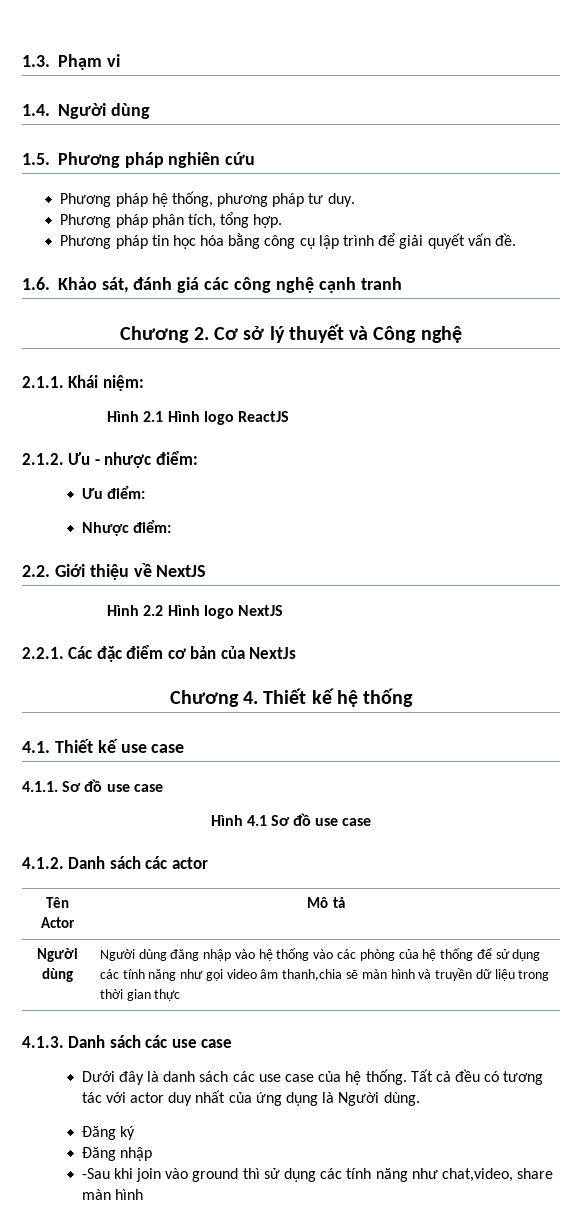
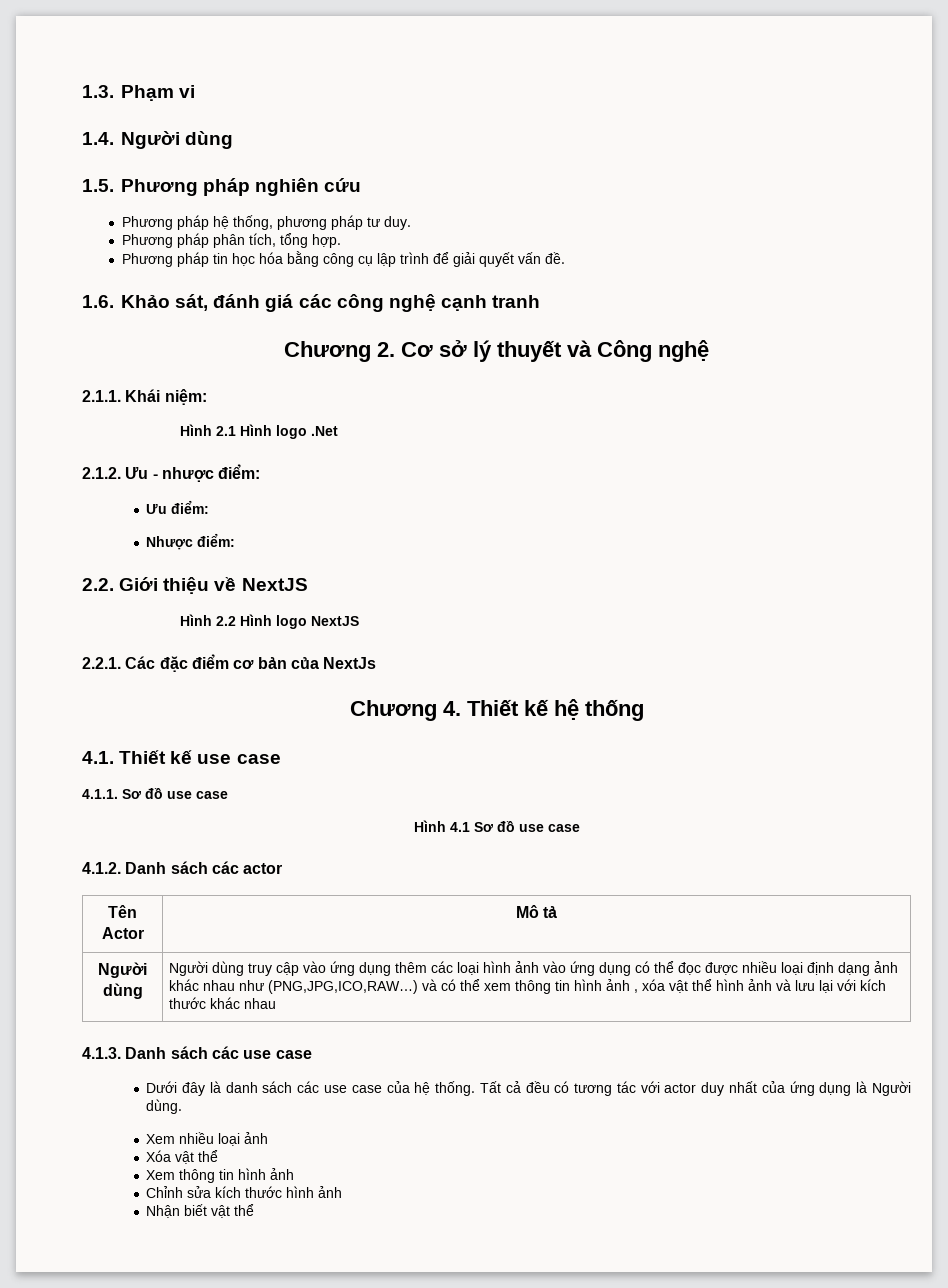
[237,411,289,422] ReactJS -> [310,426,338,436] .Net
[170,948,541,961] [99,968,550,981] [99,989,181,1001] đăng nhập vào hệ thống vào các phòng của hệ thống để sử dụng các tính năng như gọi video âm thanh,chia sẽ màn hình và truyền dữ liệu trong thời gian thực -> [247,961,898,976] [168,979,886,994] [168,997,276,1009] truy cập vào ứng dụng thêm các loại hình ảnh vào ứng dụng có thể đọc được nhiều loại định dạng ảnh khác nhau như (PNG,JPG,ICO,RAW…) và có thể xem thông tin hình ảnh , xóa vật thể hình ảnh và lưu lại với kích thước khác nhau
[81,1126,135,1140] [81,1147,152,1161] [81,1168,554,1182] [81,1189,143,1200] Đăng ký // Đăng nhập // -Sau khi join vào ground thì sử dụng các tính năng như chat,video, share màn hình -> [146,1132,269,1146] [146,1150,219,1164] [146,1168,295,1183] [146,1186,343,1198] [146,1204,255,1218] Xem nhiều loại ảnh // Xóa vật thể // Xem thông tin hình ảnh // Chỉnh sửa kích thước hình ảnh // Nhận biết vật thể

